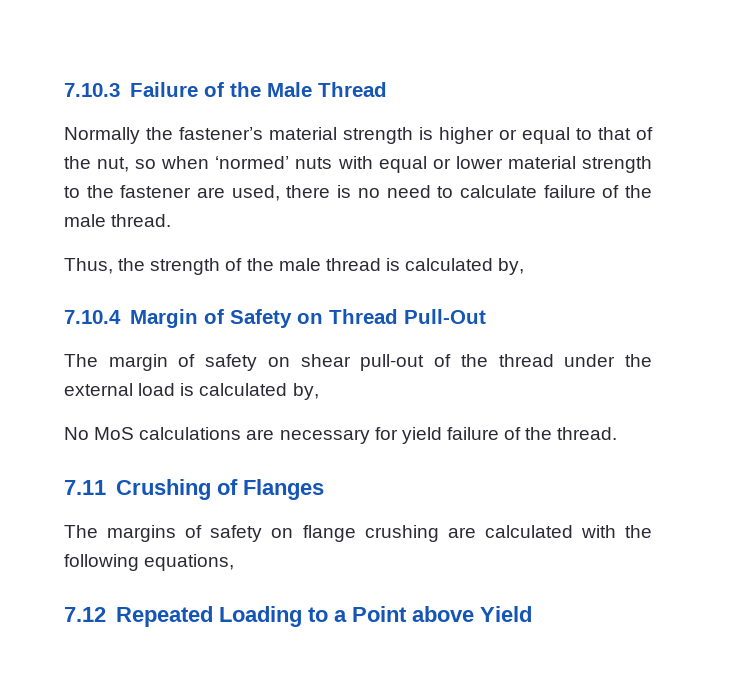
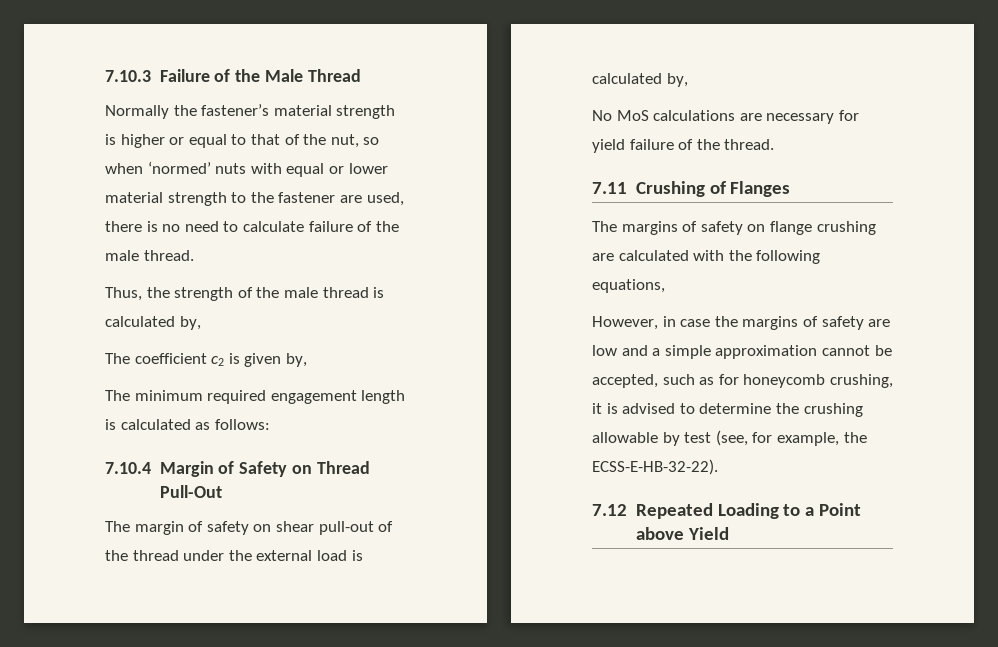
(525, 266) none -> [105,353,307,367] [105,390,406,404] [105,419,270,430] // The coefficient c2 is given by, // The minimum required engagement length is calculated as follows:
(235, 562) none -> [592,316,891,330] [592,345,892,359] [592,374,893,388] [592,403,863,417] [592,430,867,446] [592,459,718,475] // However, in case the margins of safety are low and a simple approximation cannot be accepted, such as for honeycomb crushing, it is advised to determine the crushing allowable by test (see, for example, the ECSS-E-HB-32-22).

